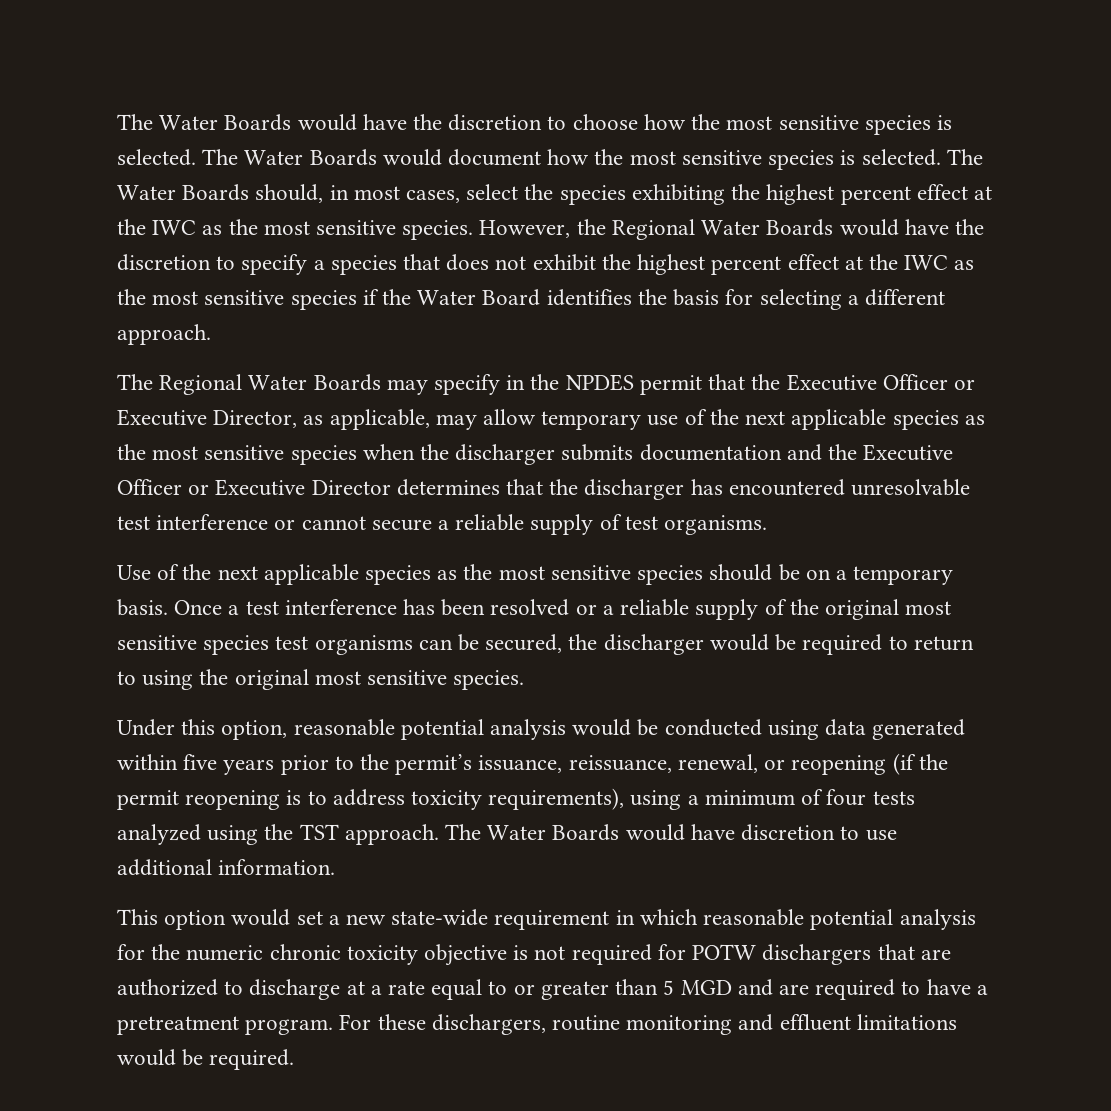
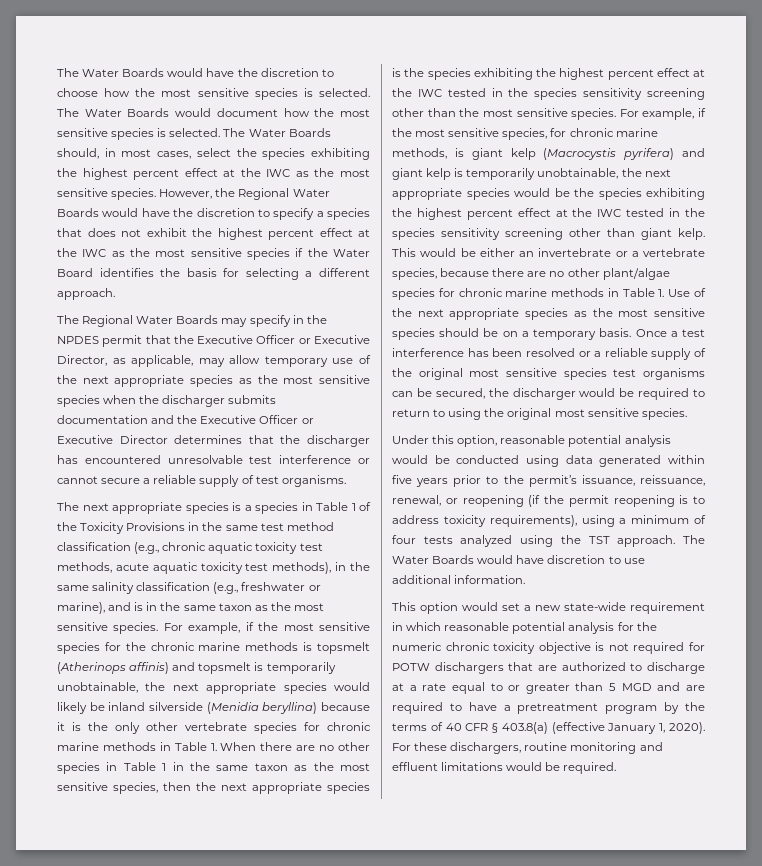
[791,409,887,430] applicable -> [114,375,185,387] appropriate
(768, 525) none -> [57,502,371,514] [57,522,334,534] [57,542,323,554] [57,562,370,574] [57,582,321,594] [57,602,324,614] [57,622,370,634] [57,642,370,654] [57,662,336,674] [57,682,370,694] [57,702,370,714] [57,722,371,734] [57,742,370,751] [57,762,370,774] [57,782,370,794] [392,68,705,80] [392,88,705,100] [392,108,706,120] [392,128,658,140] [392,148,705,160] [392,168,671,180] [392,188,705,200] [392,208,705,220] [392,228,705,240] [392,248,705,257] [392,268,670,280] [392,288,665,300] The next appropriate species is a species in Table 1 of the Toxicity Provisions in the same test method classification (e.g., chronic aquatic toxicity test methods, acute aquatic toxicity test methods), in the same salinity classification (e.g., freshwater or marine), and is in the same taxon as the most sensitive species. For example, if the most sensitive species for the chronic marine methods is topsmelt (Atherinops affinis) and topsmelt is temporarily unobtainable, the next appropriate species would likely be inland silverside (Menidia beryllina) because it is the only other vertebrate species for chronic marine methods in Table 1. When there are no other species in Table 1 in the same taxon as the most sensitive species, then the next appropriate species is the species exhibiting the highest percent effect at the IWC tested in the species sensitivity screening other than the most sensitive species. For example, if the most sensitive species, for chronic marine methods, is giant kelp (Macrocystis pyrifera) and giant kelp is temporarily unobtainable, the next appropriate species would be the species exhibiting the highest percent effect at the IWC tested in the species sensitivity screening other than giant kelp. This would be either an invertebrate or a vertebrate species, because there are no other plant/algae species for chronic marine methods in Table 1.
[263,564,359,585] applicable -> [449,308,520,320] appropriate
[245,1019,334,1035] program. -> [605,702,705,714] [392,722,705,734] program by the terms of 40 CFR § 403.8(a) (effective January 1, 2020).

